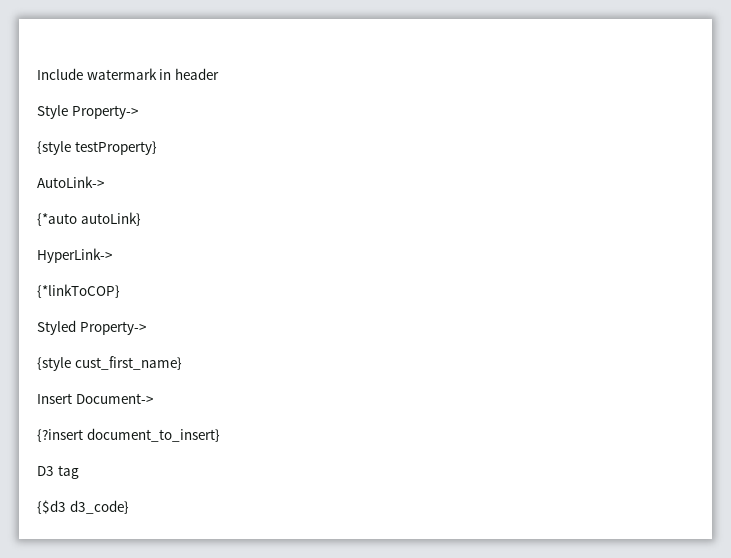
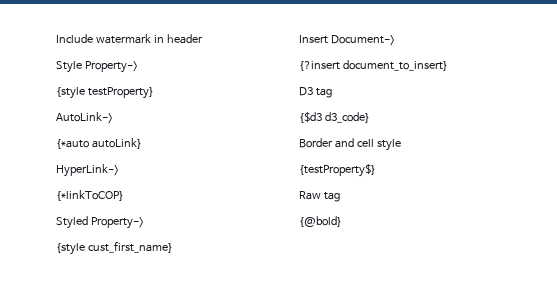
(129, 507) none -> [299,138,401,151] [299,164,376,177] [299,191,340,202] [299,216,342,227] // Border and cell style // {testProperty$} // Raw tag // {@bold}

